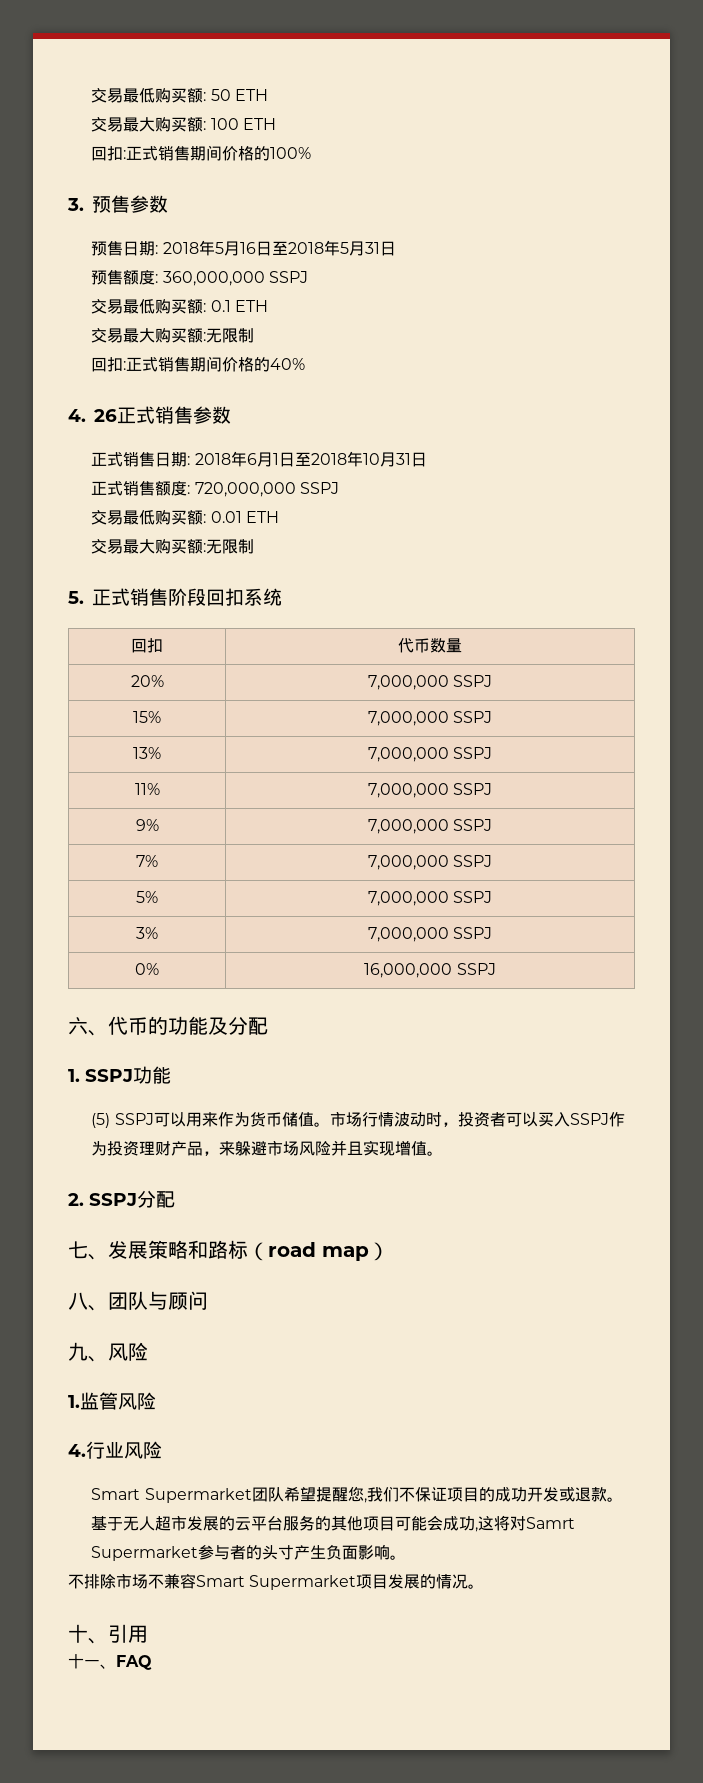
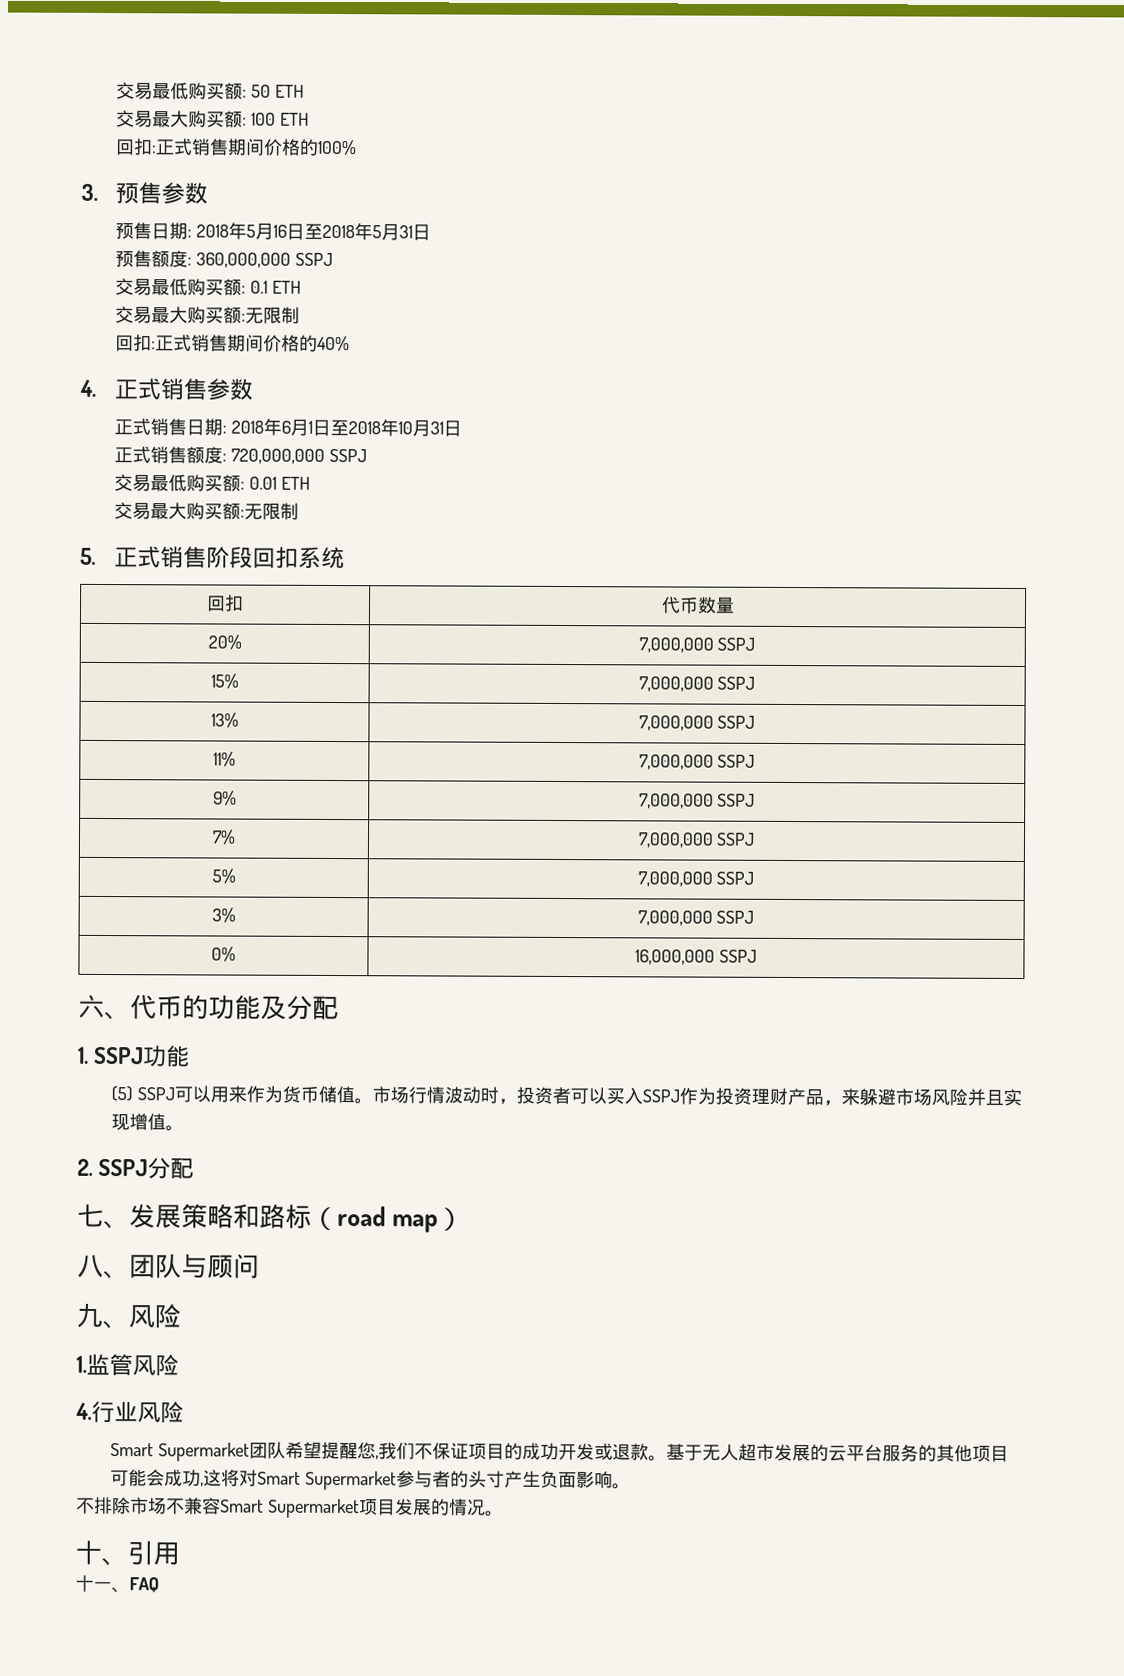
[94,409,117,422] 26 -> (96, 388) none
[526,1517,576,1529] Samrt -> [257,1471,302,1485] Smart

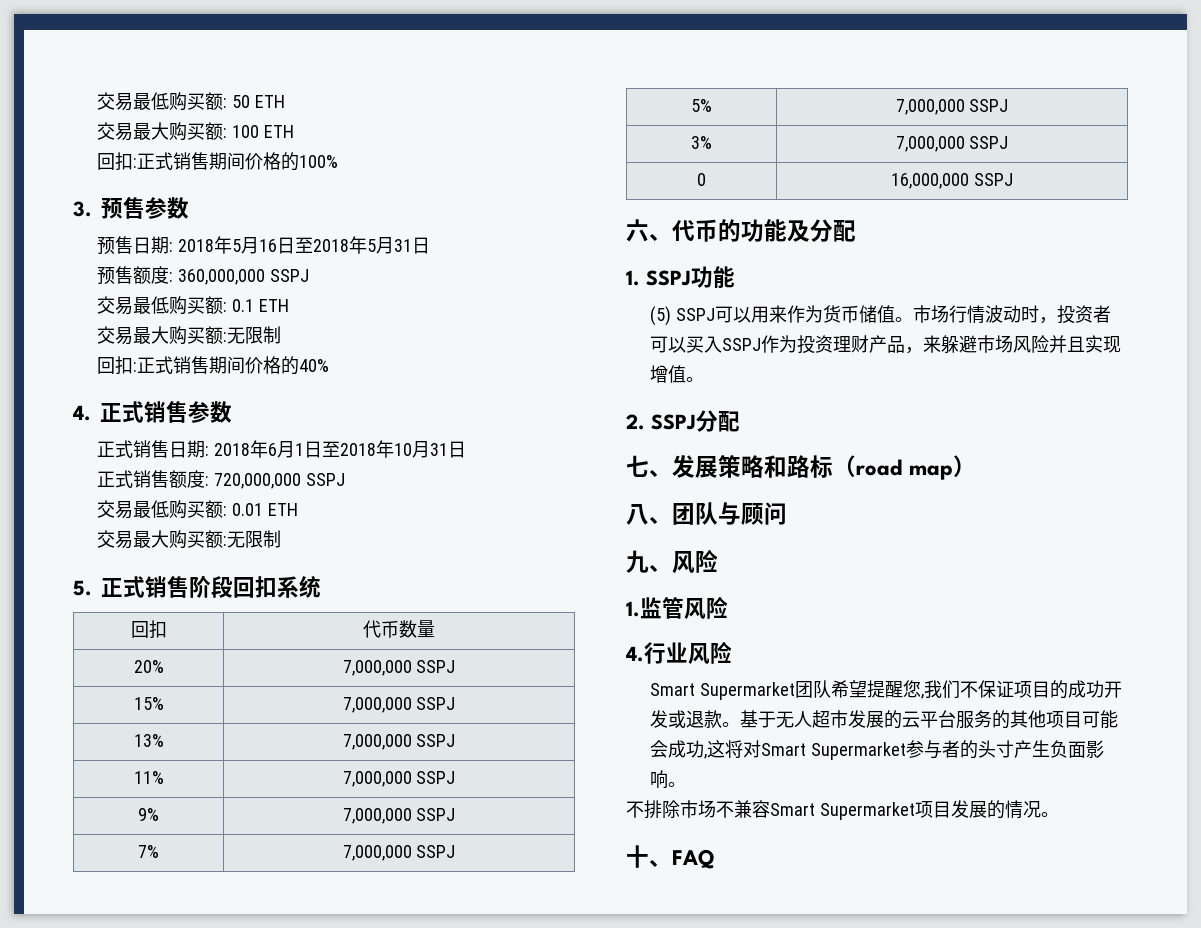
[211,946,236,962] 0% -> [697,173,706,186] 0
[127,1540,180,1566] [75,1574,130,1594] 引用 // 十一、 -> (672, 863) none

